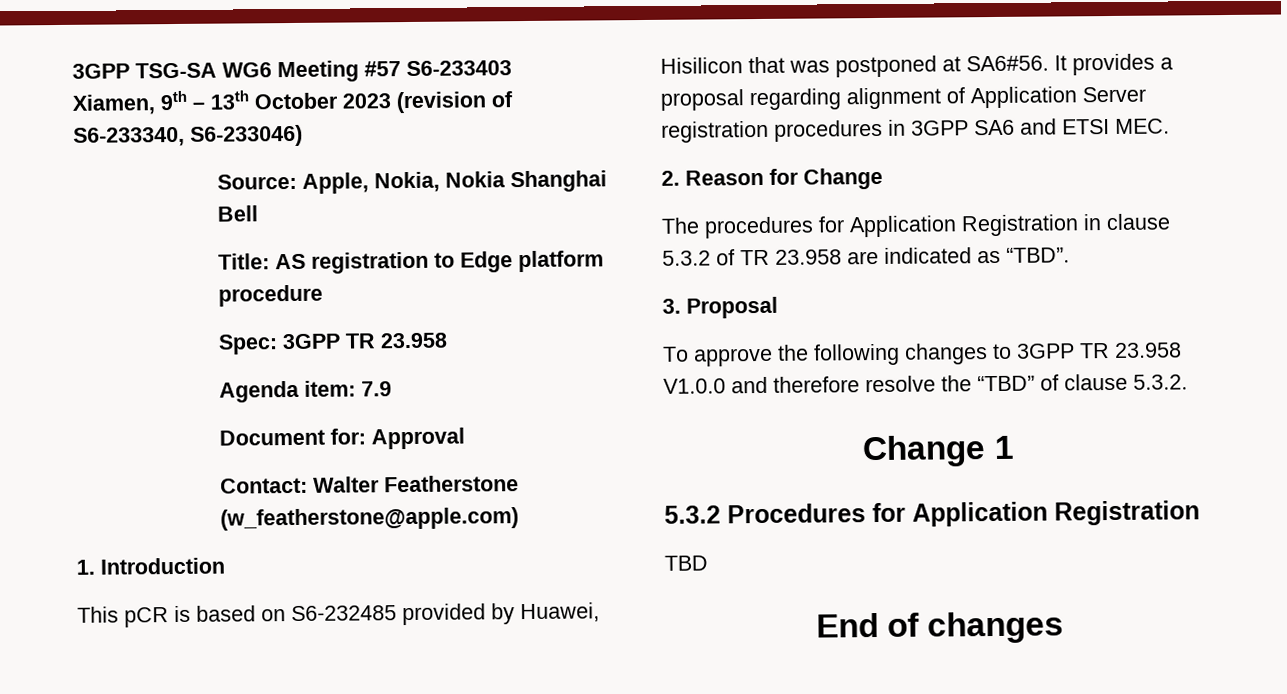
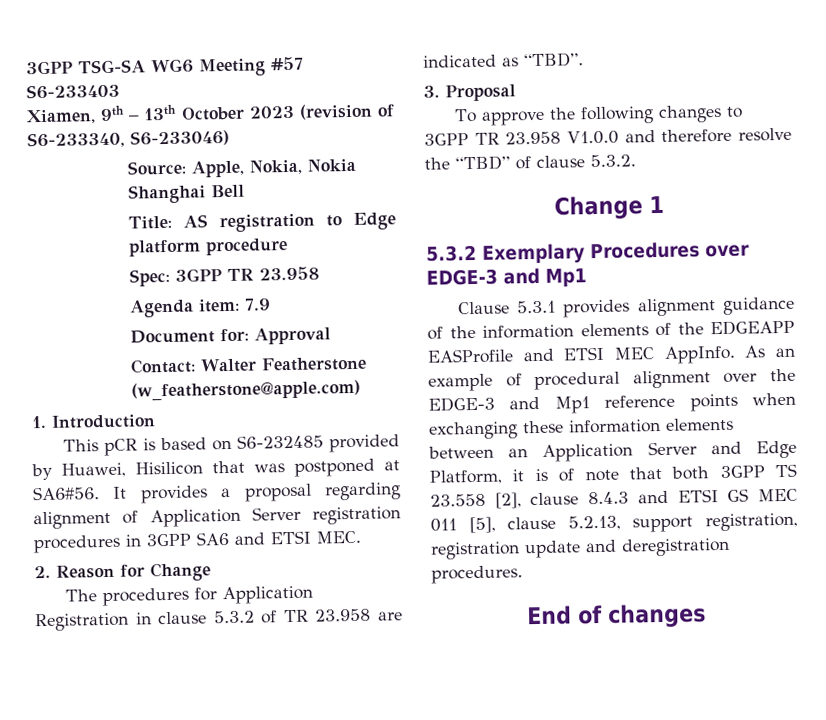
[727,500,1200,527] [664,555,708,571] Procedures for Application Registration // TBD -> [482,241,750,265] [426,267,587,287] [457,296,795,318] [427,319,795,340] [427,345,795,364] [428,368,796,392] [428,392,796,414] [429,417,734,440] [428,440,797,462] [429,463,797,485] [430,488,798,509] [430,512,798,534] [430,537,730,560] [431,565,523,584] Exemplary Procedures over EDGE-3 and Mp1 // Clause 5.3.1 provides alignment guidance of the information elements of the EDGEAPP EASProfile and ETSI MEC AppInfo. As an example of procedural alignment over the EDGE-3 and Mp1 reference points when exchanging these information elements between an Application Server and Edge Platform, it is of note that both 3GPP TS 23.558 [2], clause 8.4.3 and ETSI GS MEC 011 [5], clause 5.2.13, support registration, registration update and deregistration procedures.

